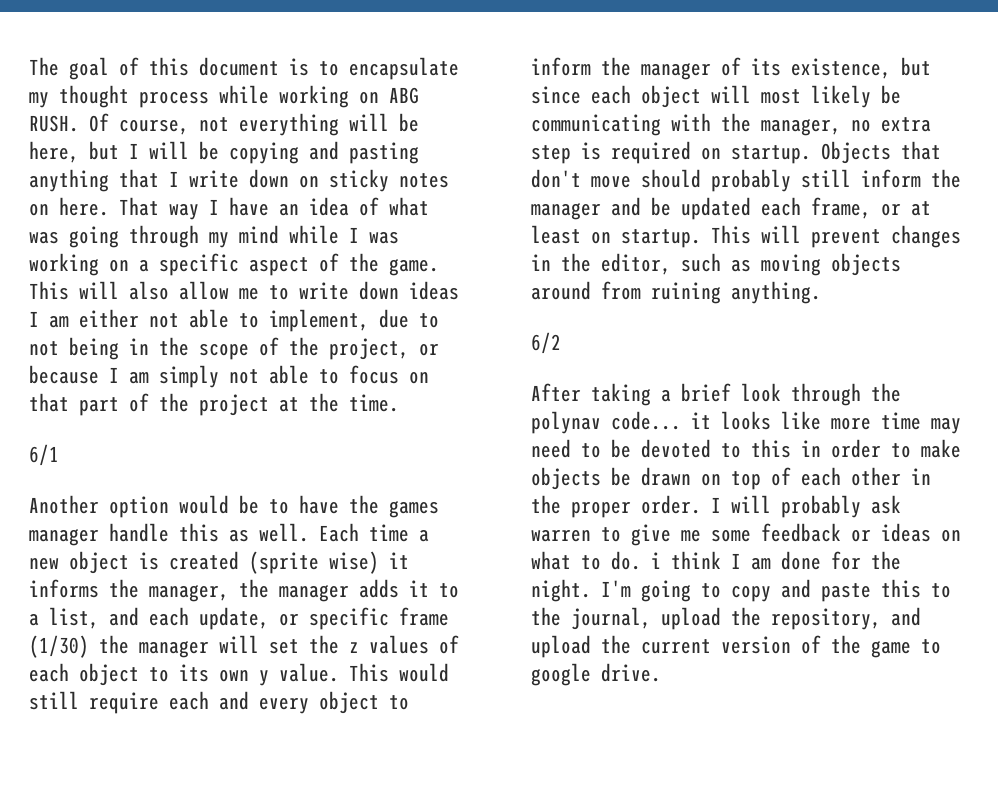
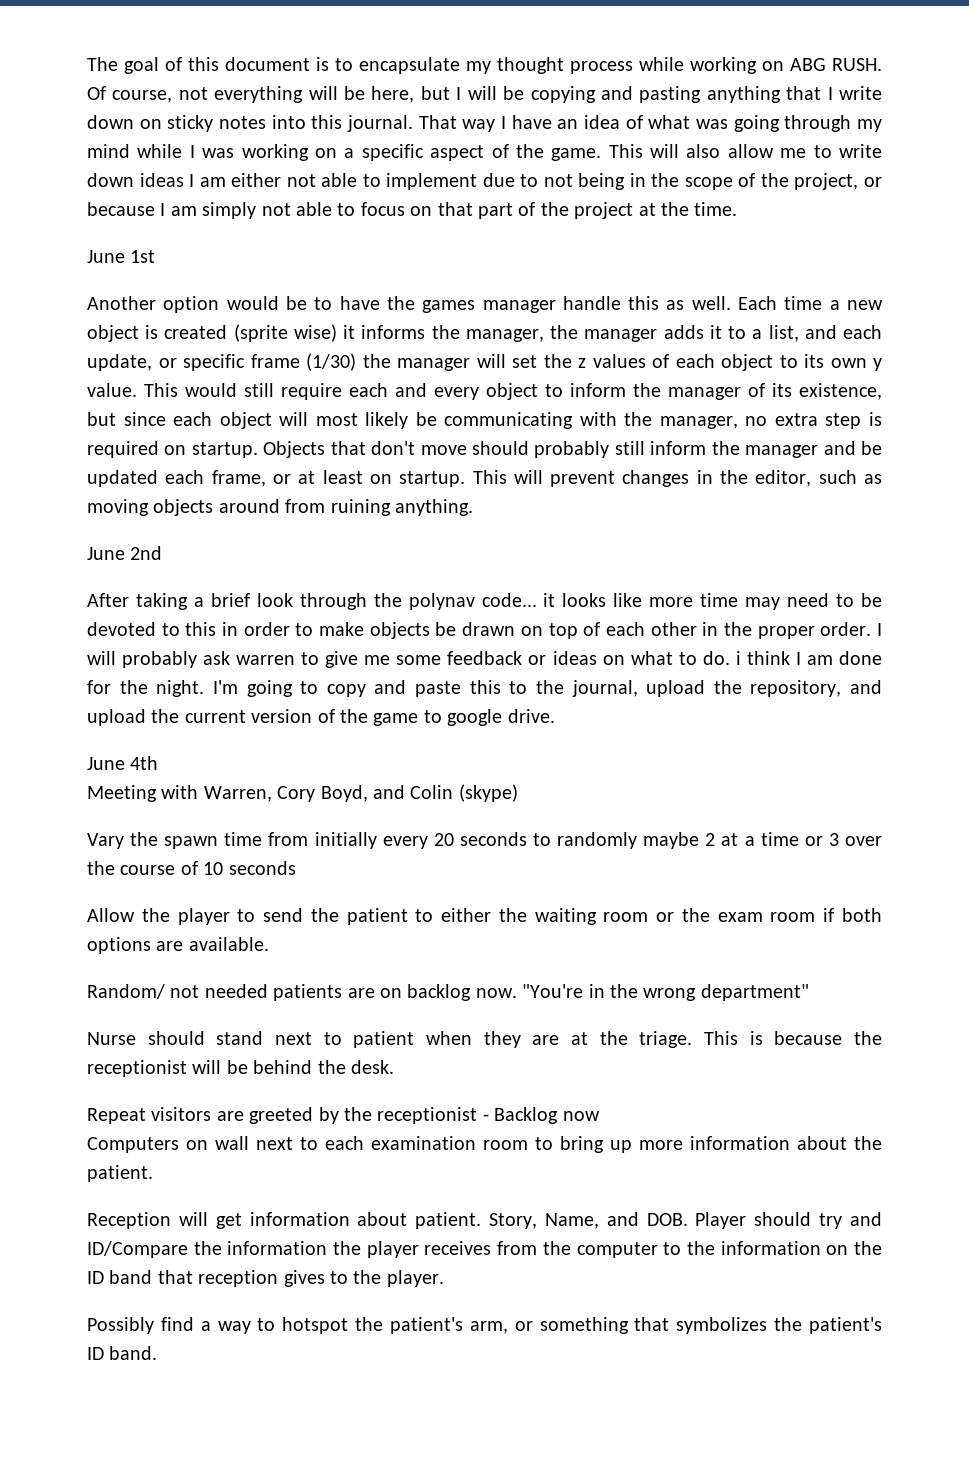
[29,197,109,216] on here. -> [271,115,413,132] into this journal.
[269,309,369,332] implement, -> [386,173,478,190] implement
[29,444,59,466] 6/1 -> [87,250,156,263] June 1st
[531,332,561,354] 6/2 -> [87,546,163,560] June 2nd
(661, 672) none -> [87,756,159,770] [87,784,518,802] [87,832,882,849] [87,861,296,875] [87,908,882,925] [87,937,269,954] [87,984,809,1001] [87,1031,882,1048] [87,1060,394,1077] [87,1107,600,1124] [87,1136,882,1153] [87,1165,153,1182] [87,1212,882,1229] [87,1241,883,1258] [87,1270,444,1287] [87,1317,882,1334] [87,1346,158,1360] // June 4th // Meeting with Warren, Cory Boyd, and Colin (skype) // Vary the spawn time from initially every 20 seconds to randomly maybe 2 at a time or 3 over the course of 10 seconds // Allow the player to send the patient to either the waiting room or the exam room if both options are available. // Random/ not needed patients are on backlog now. "You're in the wrong department" // Nurse should stand next to patient when they are at the triage. This is because the receptionist will be behind the desk. // Repeat visitors are greeted by the receptionist - Backlog now // Computers on wall next to each examination room to bring up more information about the patient. // Reception will get information about patient. Story, Name, and DOB. Player should try and ID/Compare the information the player receives from the computer to the information on the ID band that reception gives to the player. // Possibly find a way to hotspot the patient's arm, or something that symbolizes the patient's ID band.

